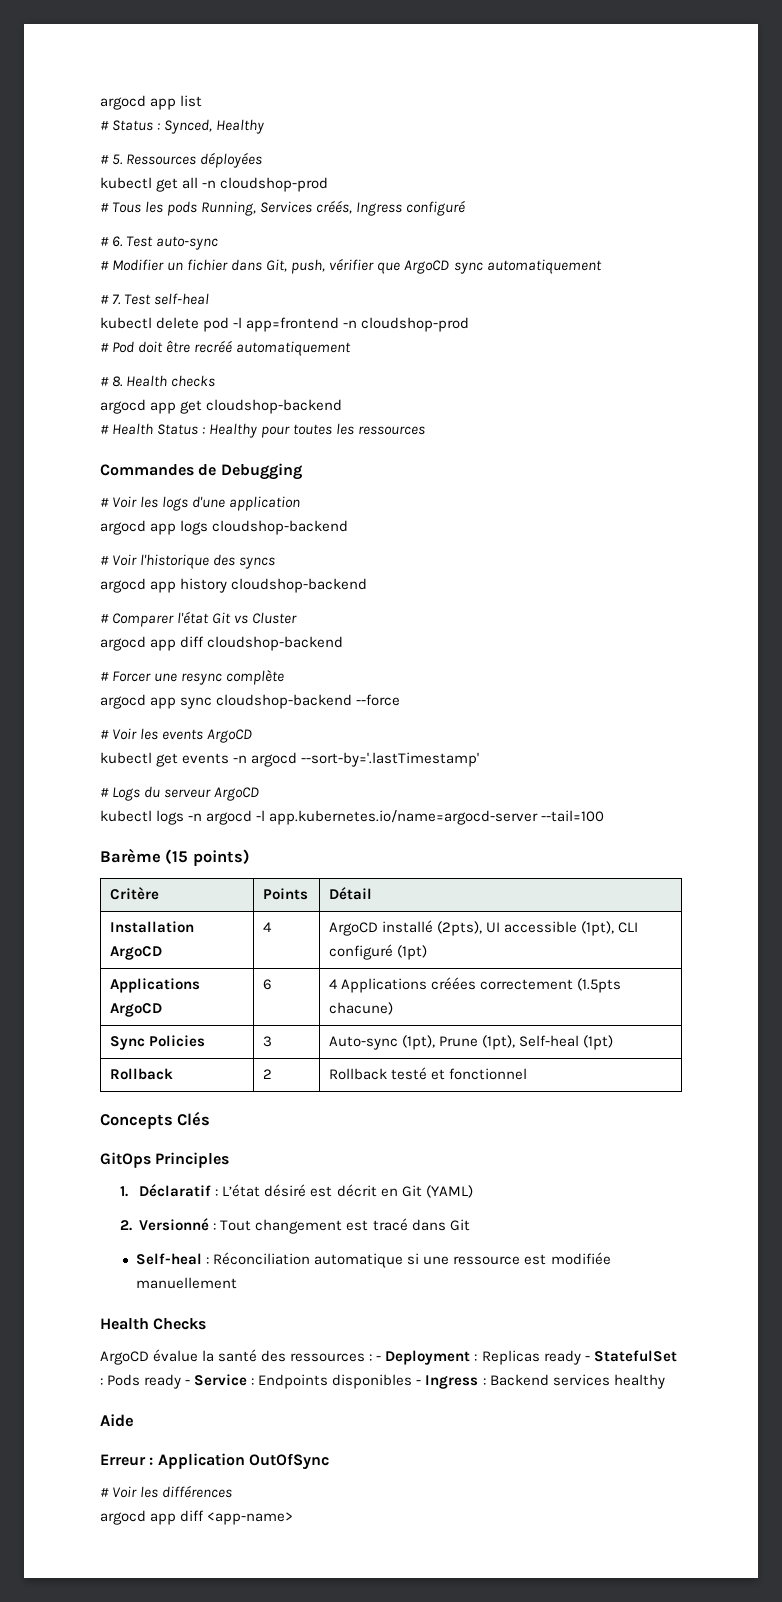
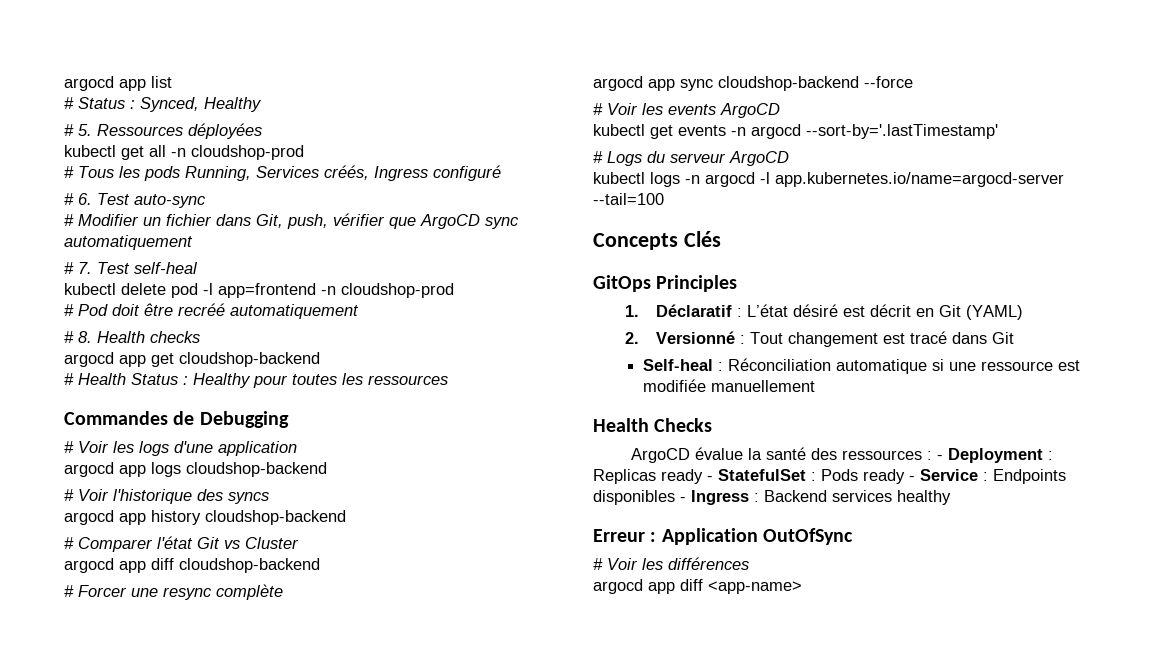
[100,848,250,866] [109,887,159,900] [262,888,308,900] [328,887,372,900] [109,921,194,933] [109,946,162,960] [262,922,272,932] [328,920,639,936] [328,944,427,960] [109,978,200,993] [109,1003,162,1017] [262,979,272,990] [328,977,621,993] [328,1002,393,1015] [109,1035,205,1050] [262,1036,272,1047] [328,1035,613,1050] [109,1068,173,1080] [262,1069,272,1079] [328,1067,527,1080] // Barème (15 points) // Critère | Points | Détail // Installation ArgoCD | 4 | ArgoCD installé (2pts), UI accessible (1pt), CLI configuré (1pt) // Applications ArgoCD | 6 | 4 Applications créées correctement (1.5pts chacune) // Sync Policies | 3 | Auto-sync (1pt), Prune (1pt), Self-heal (1pt) // Rollback | 2 | Rollback testé et fonctionnel -> (664, 199) none
[100,1414,134,1427] // Aide -> (951, 497) none

